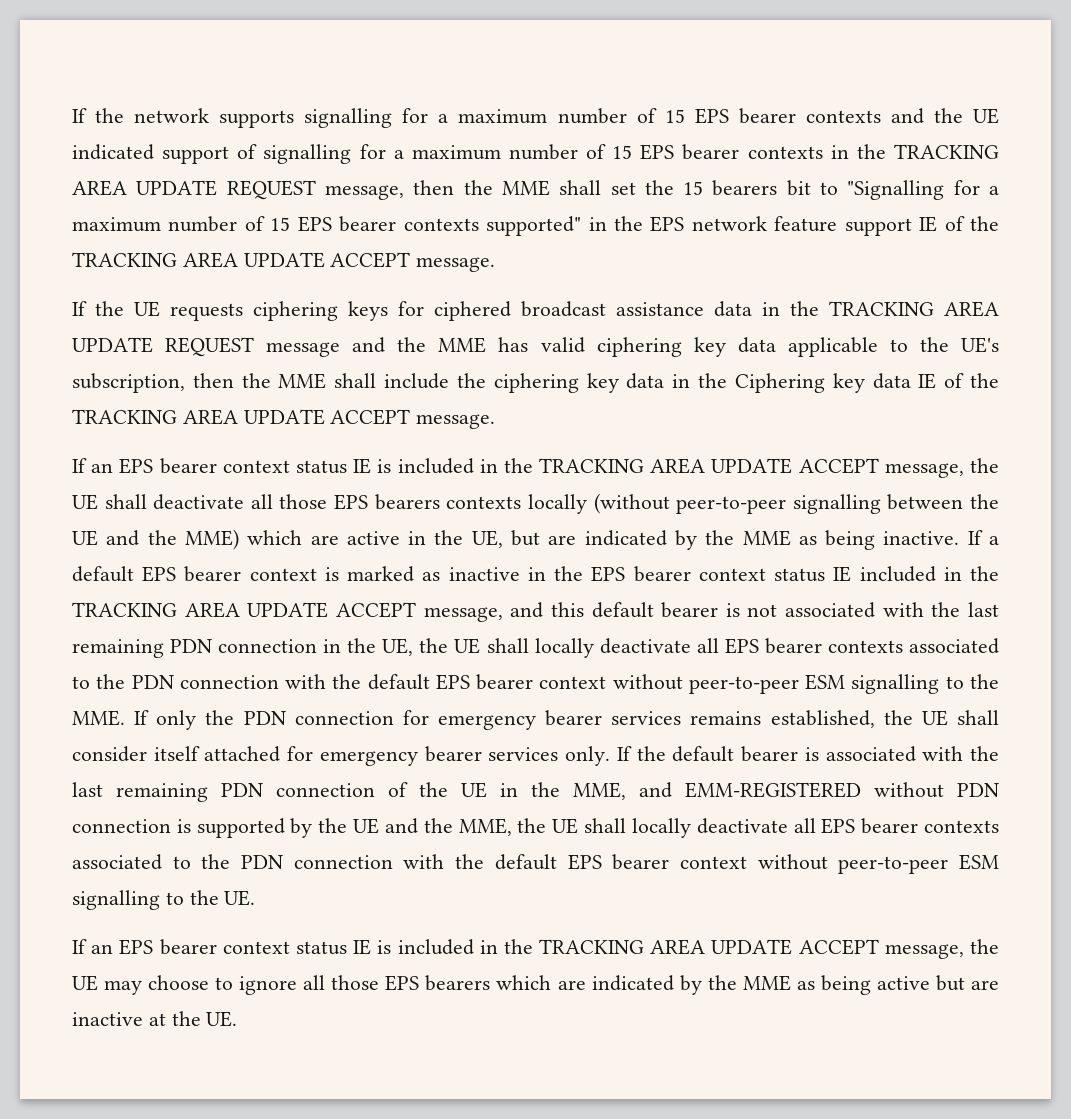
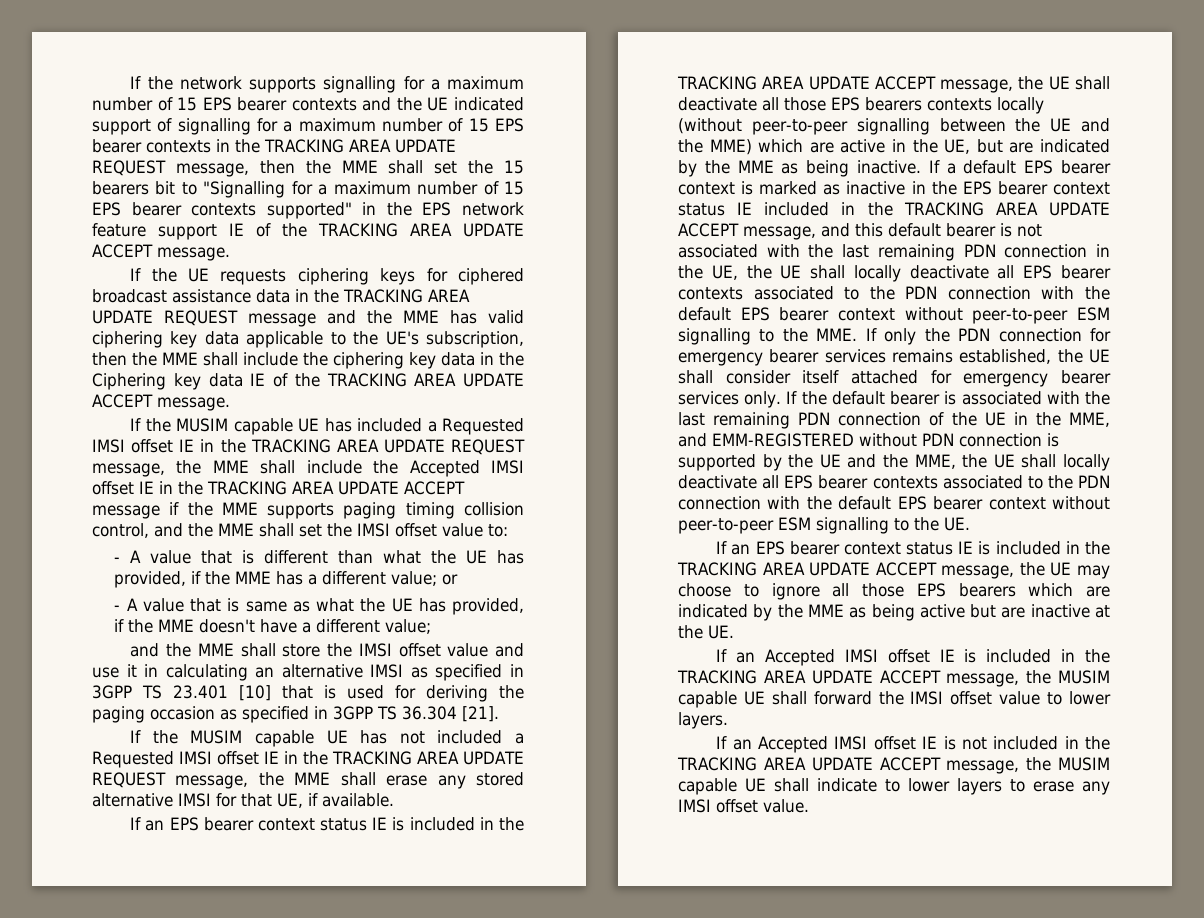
(496, 421) none -> [130,418,525,435] [92,439,525,455] [92,460,524,477] [92,481,465,495] [92,502,524,519] [92,523,508,538] [114,550,524,564] [114,571,459,588] [114,598,525,615] [114,619,432,634] [130,643,524,657] [92,664,524,681] [92,685,524,702] [92,706,499,723] [130,730,525,747] [92,751,525,768] [92,772,524,789] [92,793,394,808] // If the MUSIM capable UE has included a Requested IMSI offset IE in the TRACKING AREA UPDATE REQUEST message, the MME shall include the Accepted IMSI offset IE in the TRACKING AREA UPDATE ACCEPT message if the MME supports paging timing collision control, and the MME shall set the IMSI offset value to: // - A value that is different than what the UE has provided, if the MME has a different value; or // - A value that is same as what the UE has provided, if the MME doesn't have a different value; // and the MME shall store the IMSI offset value and use it in calculating an alternative IMSI as specified in 3GPP TS 23.401 [10] that is used for deriving the paging occasion as specified in 3GPP TS 36.304 [21]. // If the MUSIM capable UE has not included a Requested IMSI offset IE in the TRACKING AREA UPDATE REQUEST message, the MME shall erase any stored alternative IMSI for that UE, if available.
(238, 1019) none -> [716,649,1110,666] [677,670,1110,687] [678,691,1111,708] [678,712,728,729] [716,736,1110,753] [677,757,1110,774] [678,778,1110,795] [678,799,809,813] // If an Accepted IMSI offset IE is included in the TRACKING AREA UPDATE ACCEPT message, the MUSIM capable UE shall forward the IMSI offset value to lower layers. // If an Accepted IMSI offset IE is not included in the TRACKING AREA UPDATE ACCEPT message, the MUSIM capable UE shall indicate to lower layers to erase any IMSI offset value.

